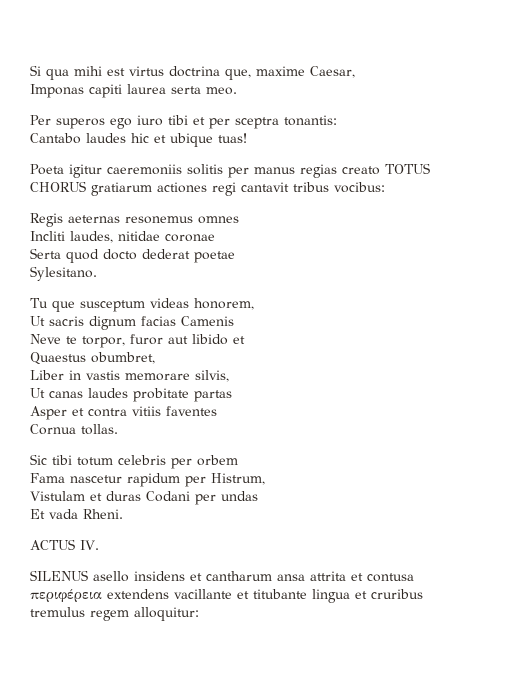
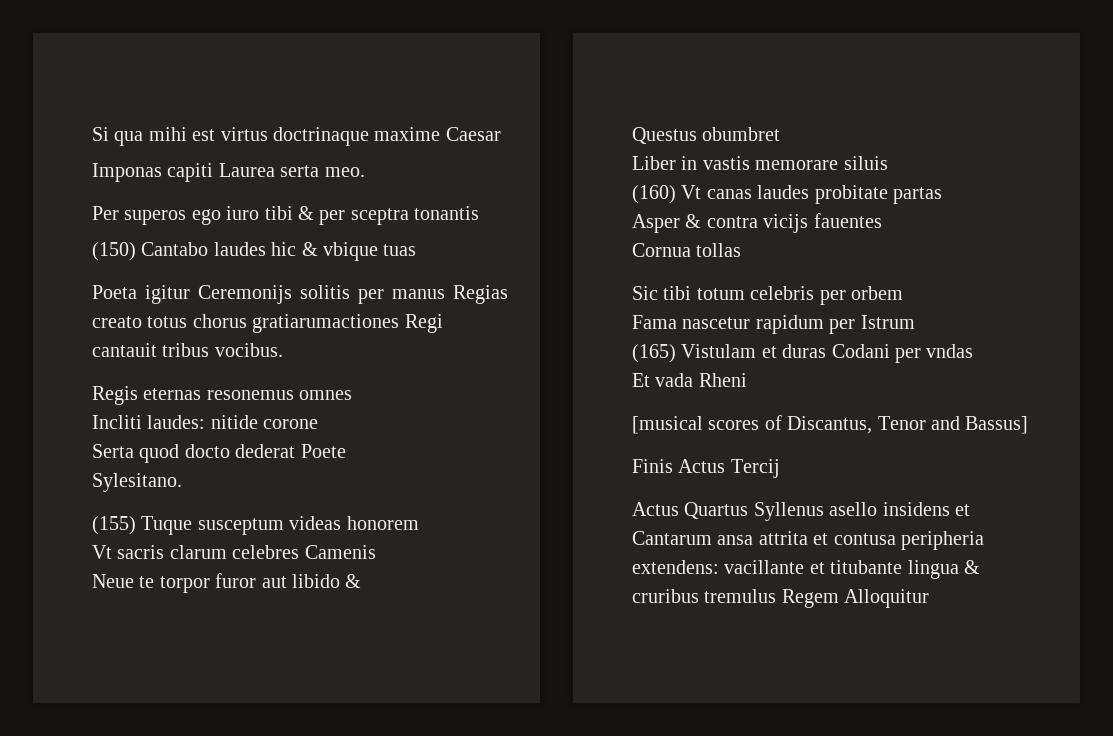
[169,66,355,80] doctrina que, maxime Caesar, -> [273,127,501,146] doctrinaque maxime Caesar
[127,84,166,94] laurea -> [218,163,275,177] Laurea
[193,117,205,125] et -> [298,206,314,220] &
[284,115,337,126] tonantis: // -> [414,206,480,220] [92,242,136,261] tonantis // (150)
[154,133,247,147] et ubique tuas! -> [301,242,417,261] & vbique tuas
[107,164,182,175] caeremoniis -> [198,285,292,304] Ceremonijs
[300,163,430,178] [30,181,385,196] regias creato TOTUS CHORUS gratiarum actiones regi cantavit tribus vocibus: -> [453,285,508,304] [92,314,443,333] [92,343,283,357] Regias creato totus chorus gratiarumactiones Regi cantauit tribus vocibus.
[68,215,120,223] aeternas -> [143,388,202,400] eternas
[70,231,215,243] laudes, nitidae coronae -> [147,415,319,429] laudes: nitide corone
[194,251,235,263] poetae -> [300,444,346,458] Poete
[30,298,254,312] [30,316,234,330] [30,334,245,348] [30,352,155,365] Tu que susceptum videas honorem, // Ut sacris dignum facias Camenis // Neve te torpor, furor aut libido et // Quaestus obumbret, -> [92,516,419,535] [92,545,376,559] [92,573,362,593] [632,127,781,144] (155) Tuque susceptum videas honorem // Vt sacris clarum celebres Camenis // Neue te torpor furor aut libido & // Questus obumbret
[195,370,229,382] [30,388,45,398] silvis, // Ut -> [843,156,888,170] [632,185,702,204] siluis // (160) Vt
[72,406,217,417] et contra vitiis faventes -> [685,213,882,233] & contra vicijs fauentes
[81,424,118,435] tollas. -> [696,243,742,257] tollas
[211,473,265,485] Histrum, // -> [860,315,915,329] [632,344,676,363] Istrum // (165)
[221,491,258,501] undas -> [926,344,974,358] vndas
[83,509,123,519] [30,539,99,550] [30,570,88,581] Rheni. // ACTUS IV. // SILENUS -> [698,373,747,387] [632,415,1029,434] [632,459,780,478] [632,502,824,521] Rheni // [musical scores of Discantus, Tenor and Bassus] // Finis Actus Tercij // Actus Quartus Syllenus
[206,571,272,581] cantharum -> [632,531,712,545] Cantarum
[30,589,169,602] περιφέρεια extendens -> [901,531,984,550] [632,560,719,574] peripheria extendens:
[355,591,367,599] et -> [964,560,980,574] &
[90,607,199,621] regem alloquitur: -> [781,589,930,608] Regem Alloquitur

